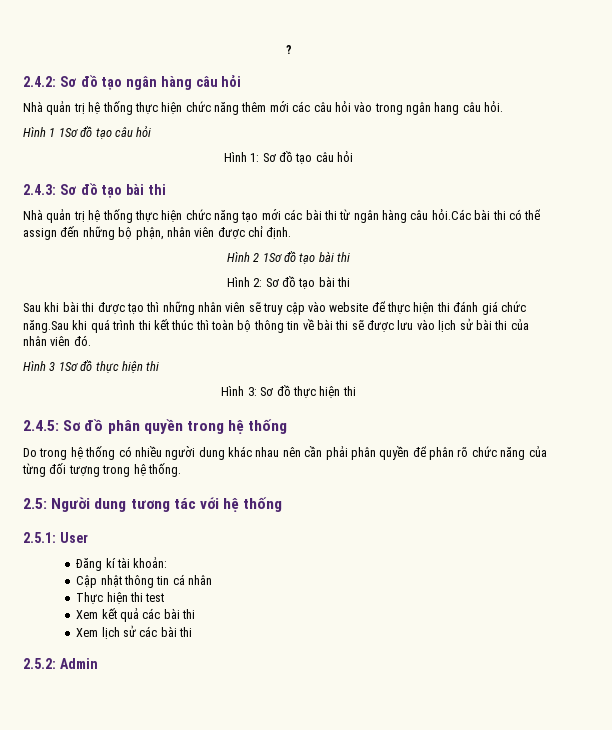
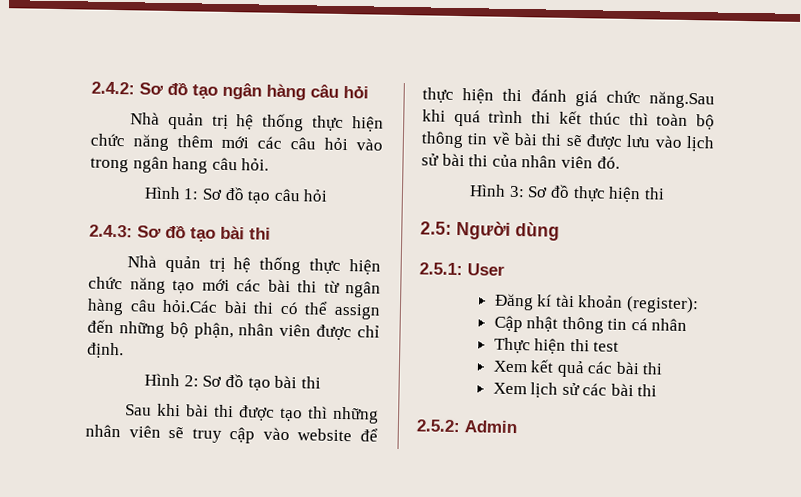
[285,45,292,54] ? // -> (91, 88) none
[23,126,152,139] // Hình 1 1Sơ đồ tạo câu hỏi -> (270, 164) none
[226,251,351,264] // Hình 2 1Sơ đồ tạo bài thi -> (124, 350) none
[23,360,160,373] // Hình 3 1Sơ đồ thực hiện thi -> (620, 162) none
[23,419,288,434] [23,446,547,460] [22,463,181,477] [23,497,283,512] 2.4.5: Sơ đồ phân quyền trong hệ thống // Do trong hệ thống có nhiều người dung khác nhau nên cần phải phân quyền để phân rõ chức năng của từng đối tượng trong hệ thống. // 2.5: Người dung tương tác với hệ thống -> [420,220,560,241] 2.5: Người dùng
[133,557,168,568] khoản: -> [578,295,699,314] khoản (register):

